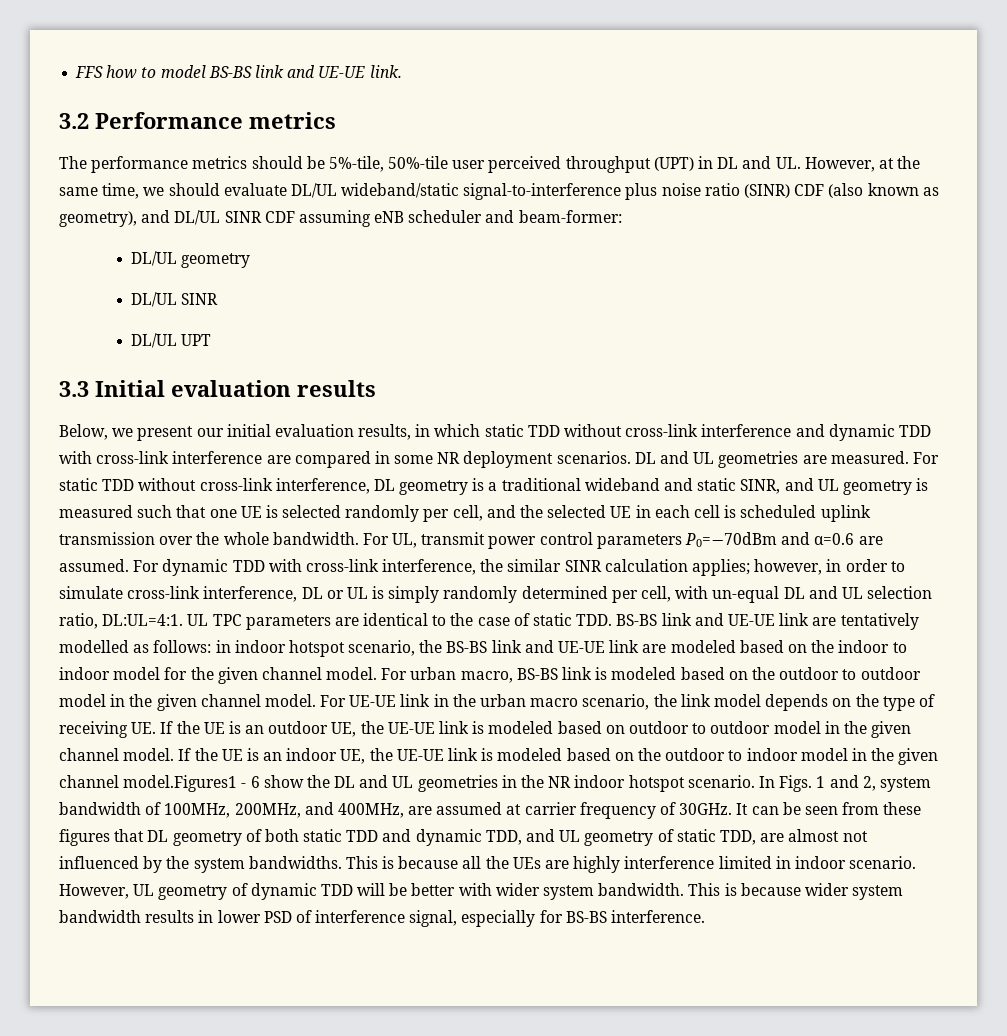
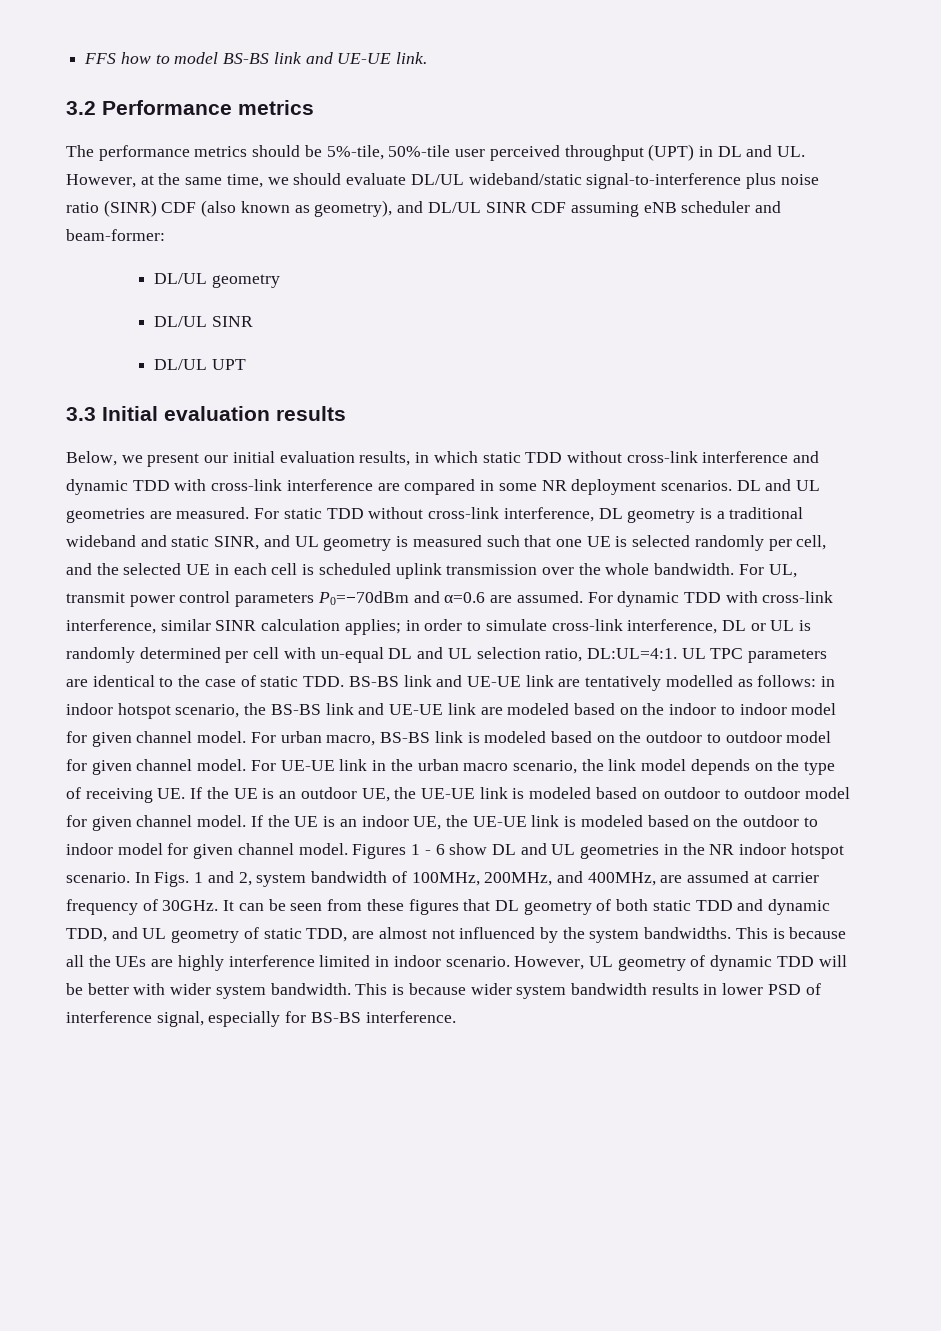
[480,559,504,572] the -> (156, 626) none
[754,559,823,575] however, -> (401, 627) none
[388,586,440,603] simply -> (812, 625) none
[641,586,672,602] cell, -> [253,647,280,659] cell
[190,667,214,680] the -> (87, 737) none
[110,694,153,707] in the -> [66,759,87,771] for
[824,721,867,734] in the -> [66,815,87,827] for
[851,748,939,765] [59,775,238,792] in the given channel model.Figures1 -> [167,843,421,859] for given channel model. Figures 1
[306,775,330,788] the -> (488, 849) none

